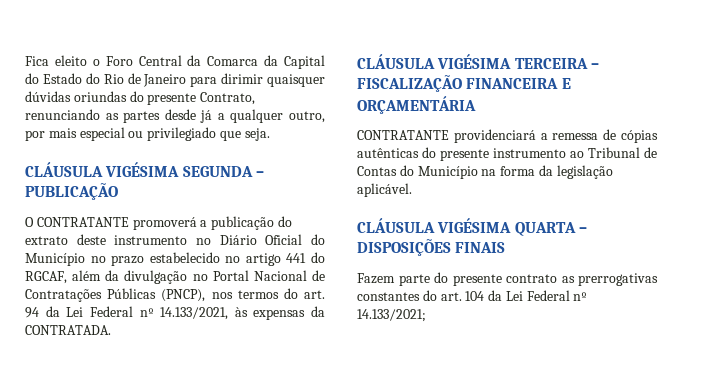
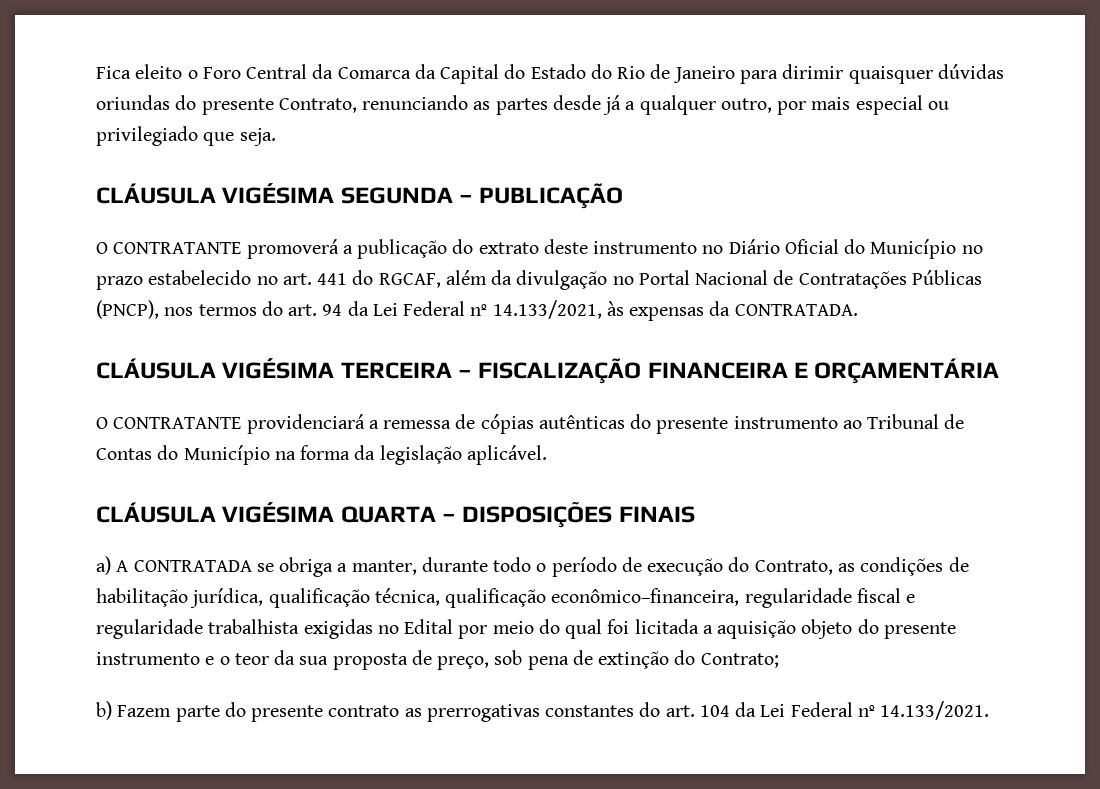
[245,253,281,266] artigo -> [282,273,312,285] art.
(476, 105) none -> [96,417,108,429] O
(506, 247) none -> [96,556,969,577] [96,588,916,608] [96,619,956,639] [96,650,779,670] [96,701,112,720] a) A CONTRATADA se obriga a manter, durante todo o período de execução do Contrato, as condições de habilitação jurídica, qualificação técnica, qualificação econômico–financeira, regularidade fiscal e regularidade trabalhista exigidas no Edital por meio do qual foi licitada a aquisição objeto do presente instrumento e o teor da sua proposta de preço, sob pena de extinção do Contrato; // b)
[357,309,426,322] 14.133/2021; -> [880,701,990,720] 14.133/2021.

